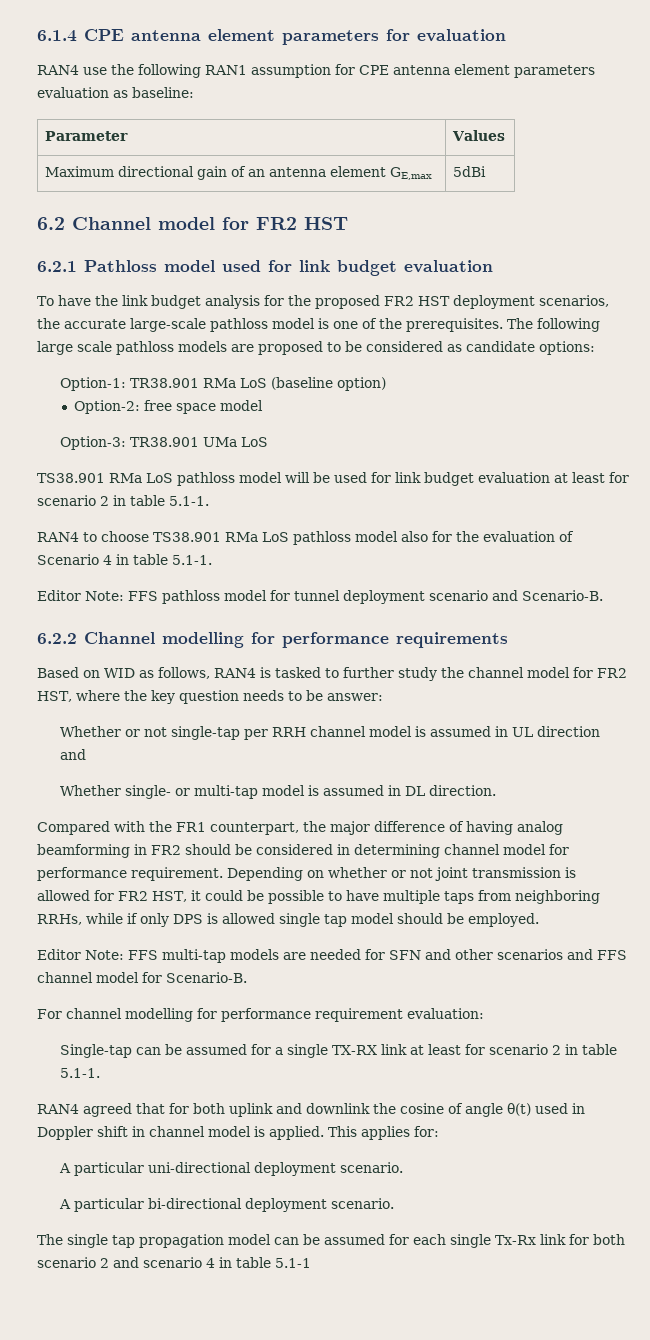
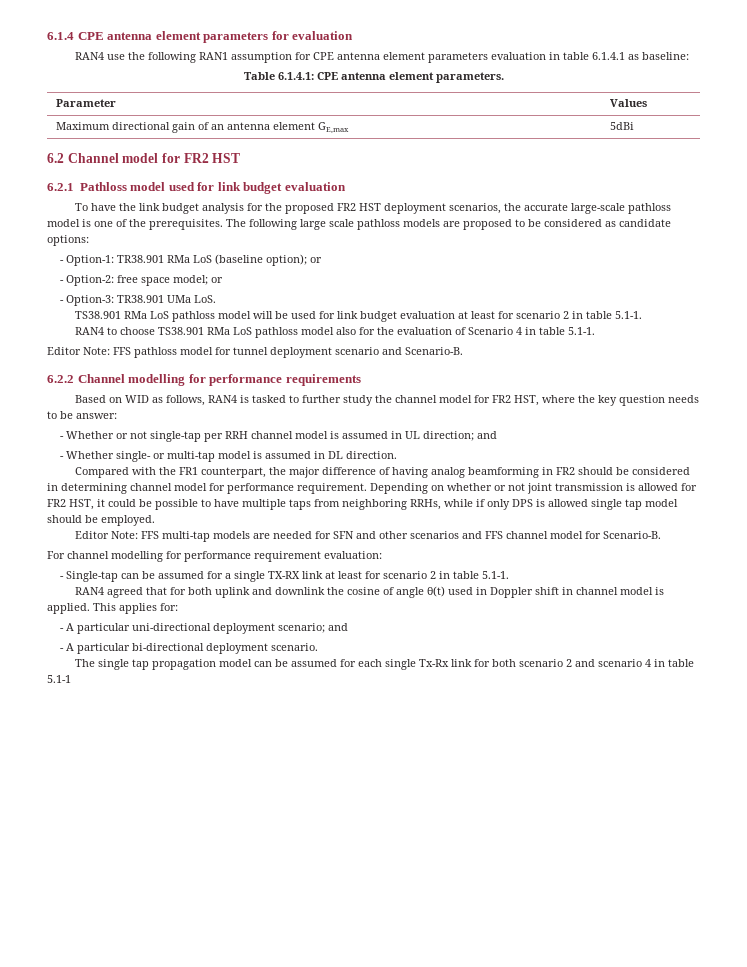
(109, 92) none -> [549,52,626,60] in table 6.1.4.1
(194, 92) none -> [243,72,504,83] // Table 6.1.4.1: CPE antenna element parameters.
(595, 348) none -> [59,260,64,263] -
[336,377,386,391] [74,400,264,414] option) // Option-2: free space model // -> [265,254,322,266] [59,275,223,286] [59,300,64,303] option); or // - Option-2: free space model; or // -
[240,437,268,447] LoS -> [193,295,216,303] LoS.
(383, 697) none -> [59,436,64,439] -
[536,726,600,737] [59,749,86,760] direction and // -> [422,431,497,441] [59,456,64,459] direction; and // -
(484, 1013) none -> [59,576,64,579] -
(439, 1131) none -> [59,628,64,631] -
[339,1162,403,1173] scenario. // -> [277,623,348,633] [59,648,64,651] scenario; and // -

